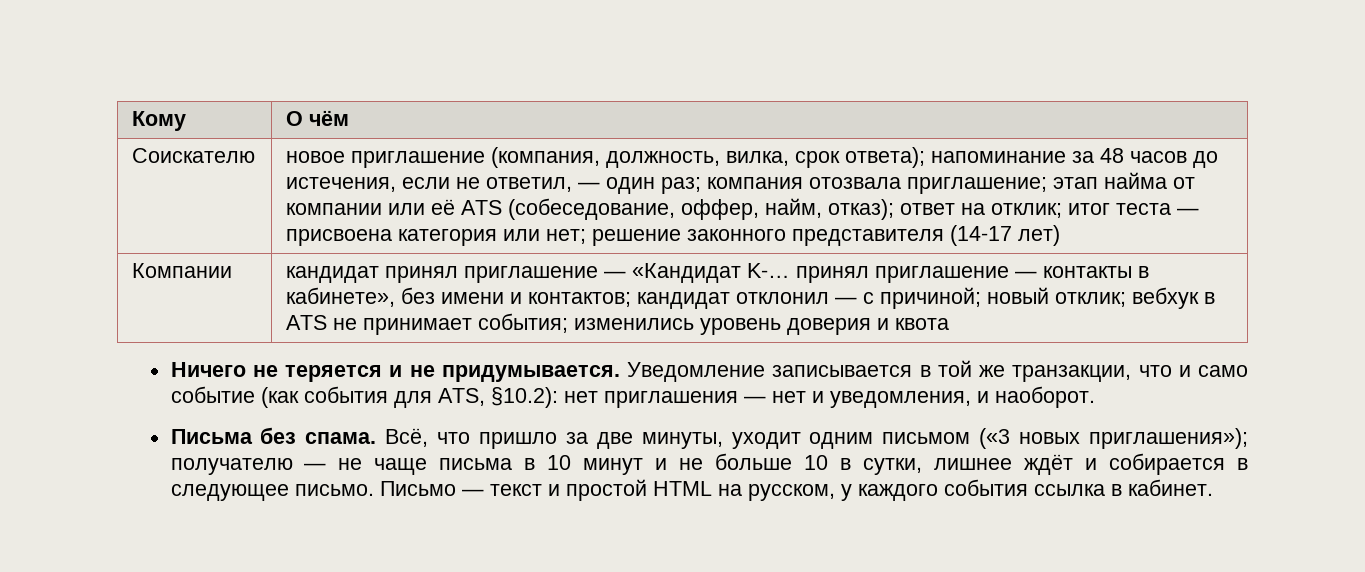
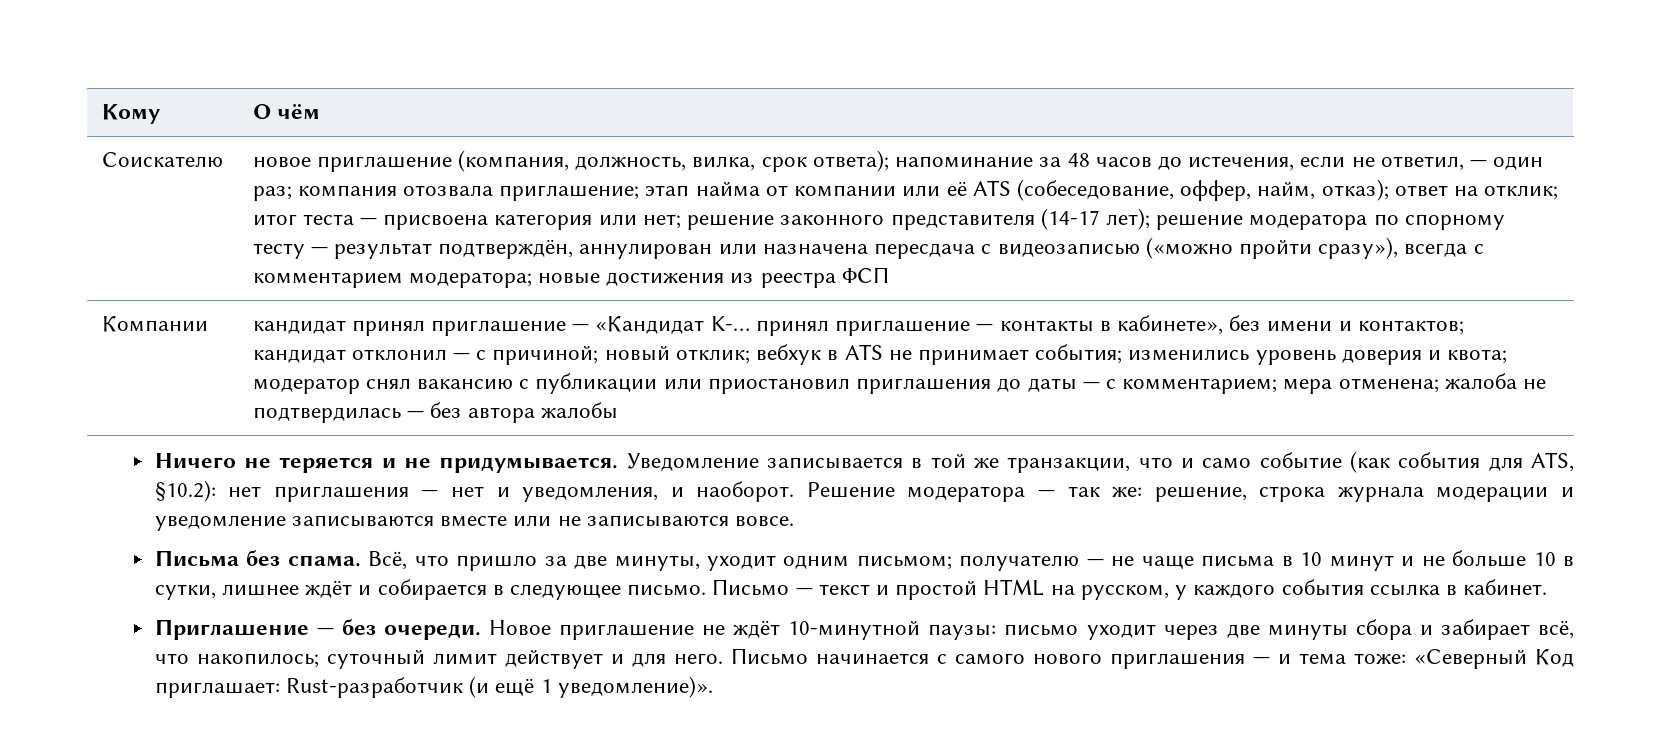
[1018,225,1061,246] лет) -> [1105,208,1505,230] [252,237,1484,259] [252,267,889,288] лет); решение модератора по спорному тесту — результат подтверждён, аннулирован или назначена пересдача с видеозаписью («можно пройти сразу»), всегда с комментарием модератора; новые достижения из реестра ФСП
[895,318,950,330] квота -> [1447,349,1508,364] [252,373,1547,394] [252,402,619,423] квота; модератор снял вакансию с публикации или приостановил приглашения до даты — с комментарием; мера отменена; жалоба не подтвердилась — без автора жалобы
(1095, 397) none -> [806,482,1574,502] [154,515,795,531] Решение модератора — так же: решение, строка журнала модерации и уведомление записываются вместе или не записываются вовсе.
[882,428,1249,449] письмом («3 новых приглашения»); -> [856,555,952,570] письмом;
(1213, 487) none -> [154,619,1574,640] [154,648,1574,669] [154,676,713,698] // Приглашение — без очереди. Новое приглашение не ждёт 10-минутной паузы: письмо уходит через две минуты сбора и забирает всё, что накопилось; суточный лимит действует и для него. Письмо начинается с самого нового приглашения — и тема тоже: «Северный Код приглашает: Rust-разработчик (и ещё 1 уведомление)».

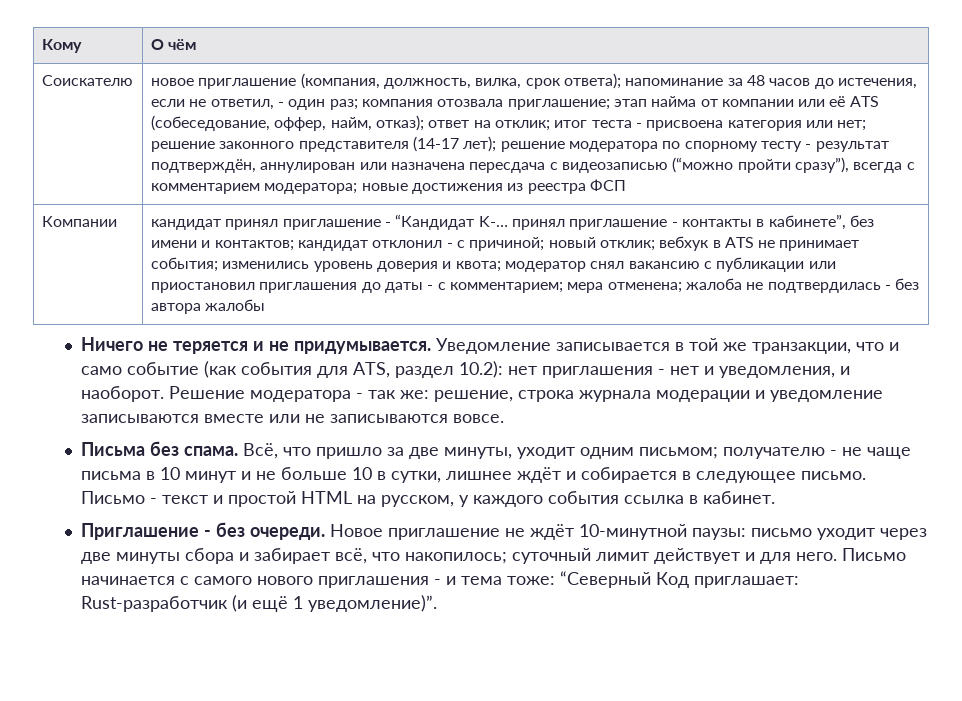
[1470,160,1488,167] — -> [277,102,284,107] -
[360,218,378,225] — -> [635,123,642,128] -
[310,247,328,254] — -> [805,144,812,149] -
[1145,237,1399,259] («можно пройти сразу»), -> [672,157,849,173] (“можно пройти сразу”),
[572,316,705,334] — «Кандидат -> [384,214,475,230] - “Кандидат
[976,324,994,331] — -> [671,222,678,227] -
[1116,315,1223,335] кабинете», -> [768,214,846,230] кабинете”,
[453,353,471,360] — -> [446,243,453,248] -
[1082,382,1100,389] — -> [427,285,434,290] -
[406,411,424,418] — -> [884,285,891,290] -
[154,480,216,502] §10.2): -> [394,361,503,378] раздел 10.2):
[421,490,439,497] — -> [657,369,665,375] -
[1038,490,1056,497] — -> [355,393,363,399] -
[1086,559,1104,566] — -> [829,450,837,456] -
[795,588,813,595] — -> [149,498,157,504] -
[316,628,334,635] — -> [203,530,211,537] -
[1252,657,1270,664] — -> [433,579,441,585] -
[1413,649,1527,669] «Северный -> [559,571,651,588] “Северный
[557,676,713,698] уведомление)». -> [307,595,437,612] уведомление)”.

